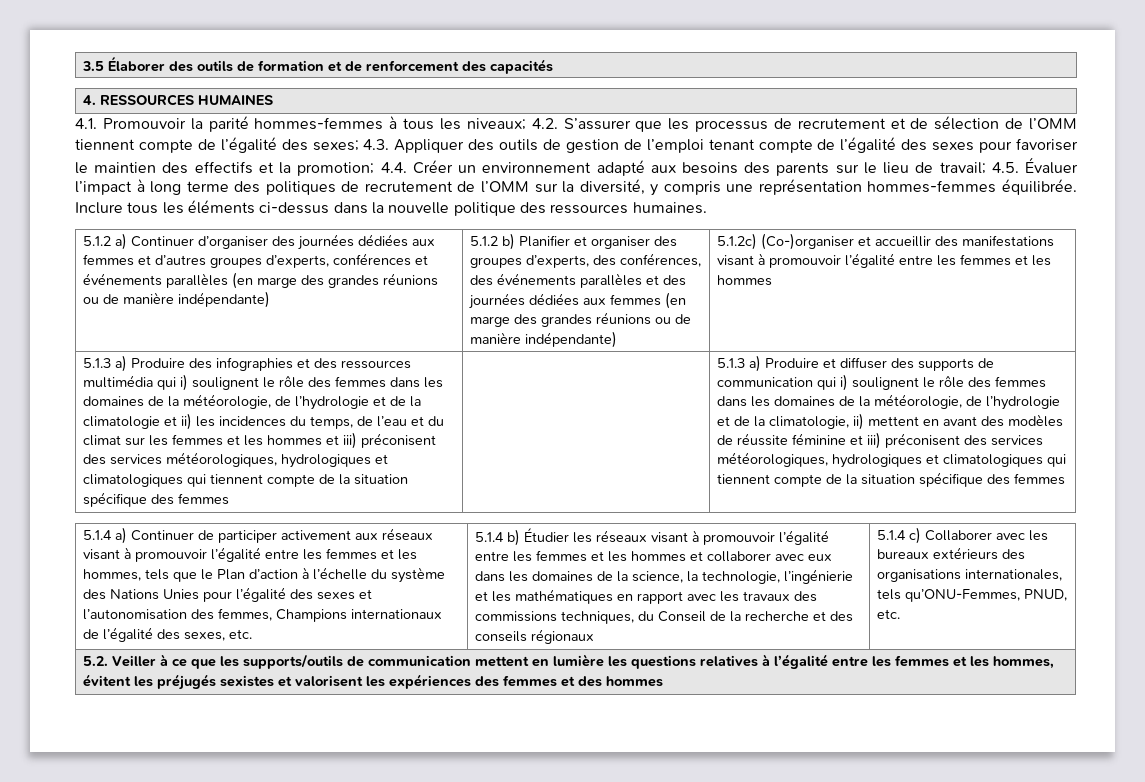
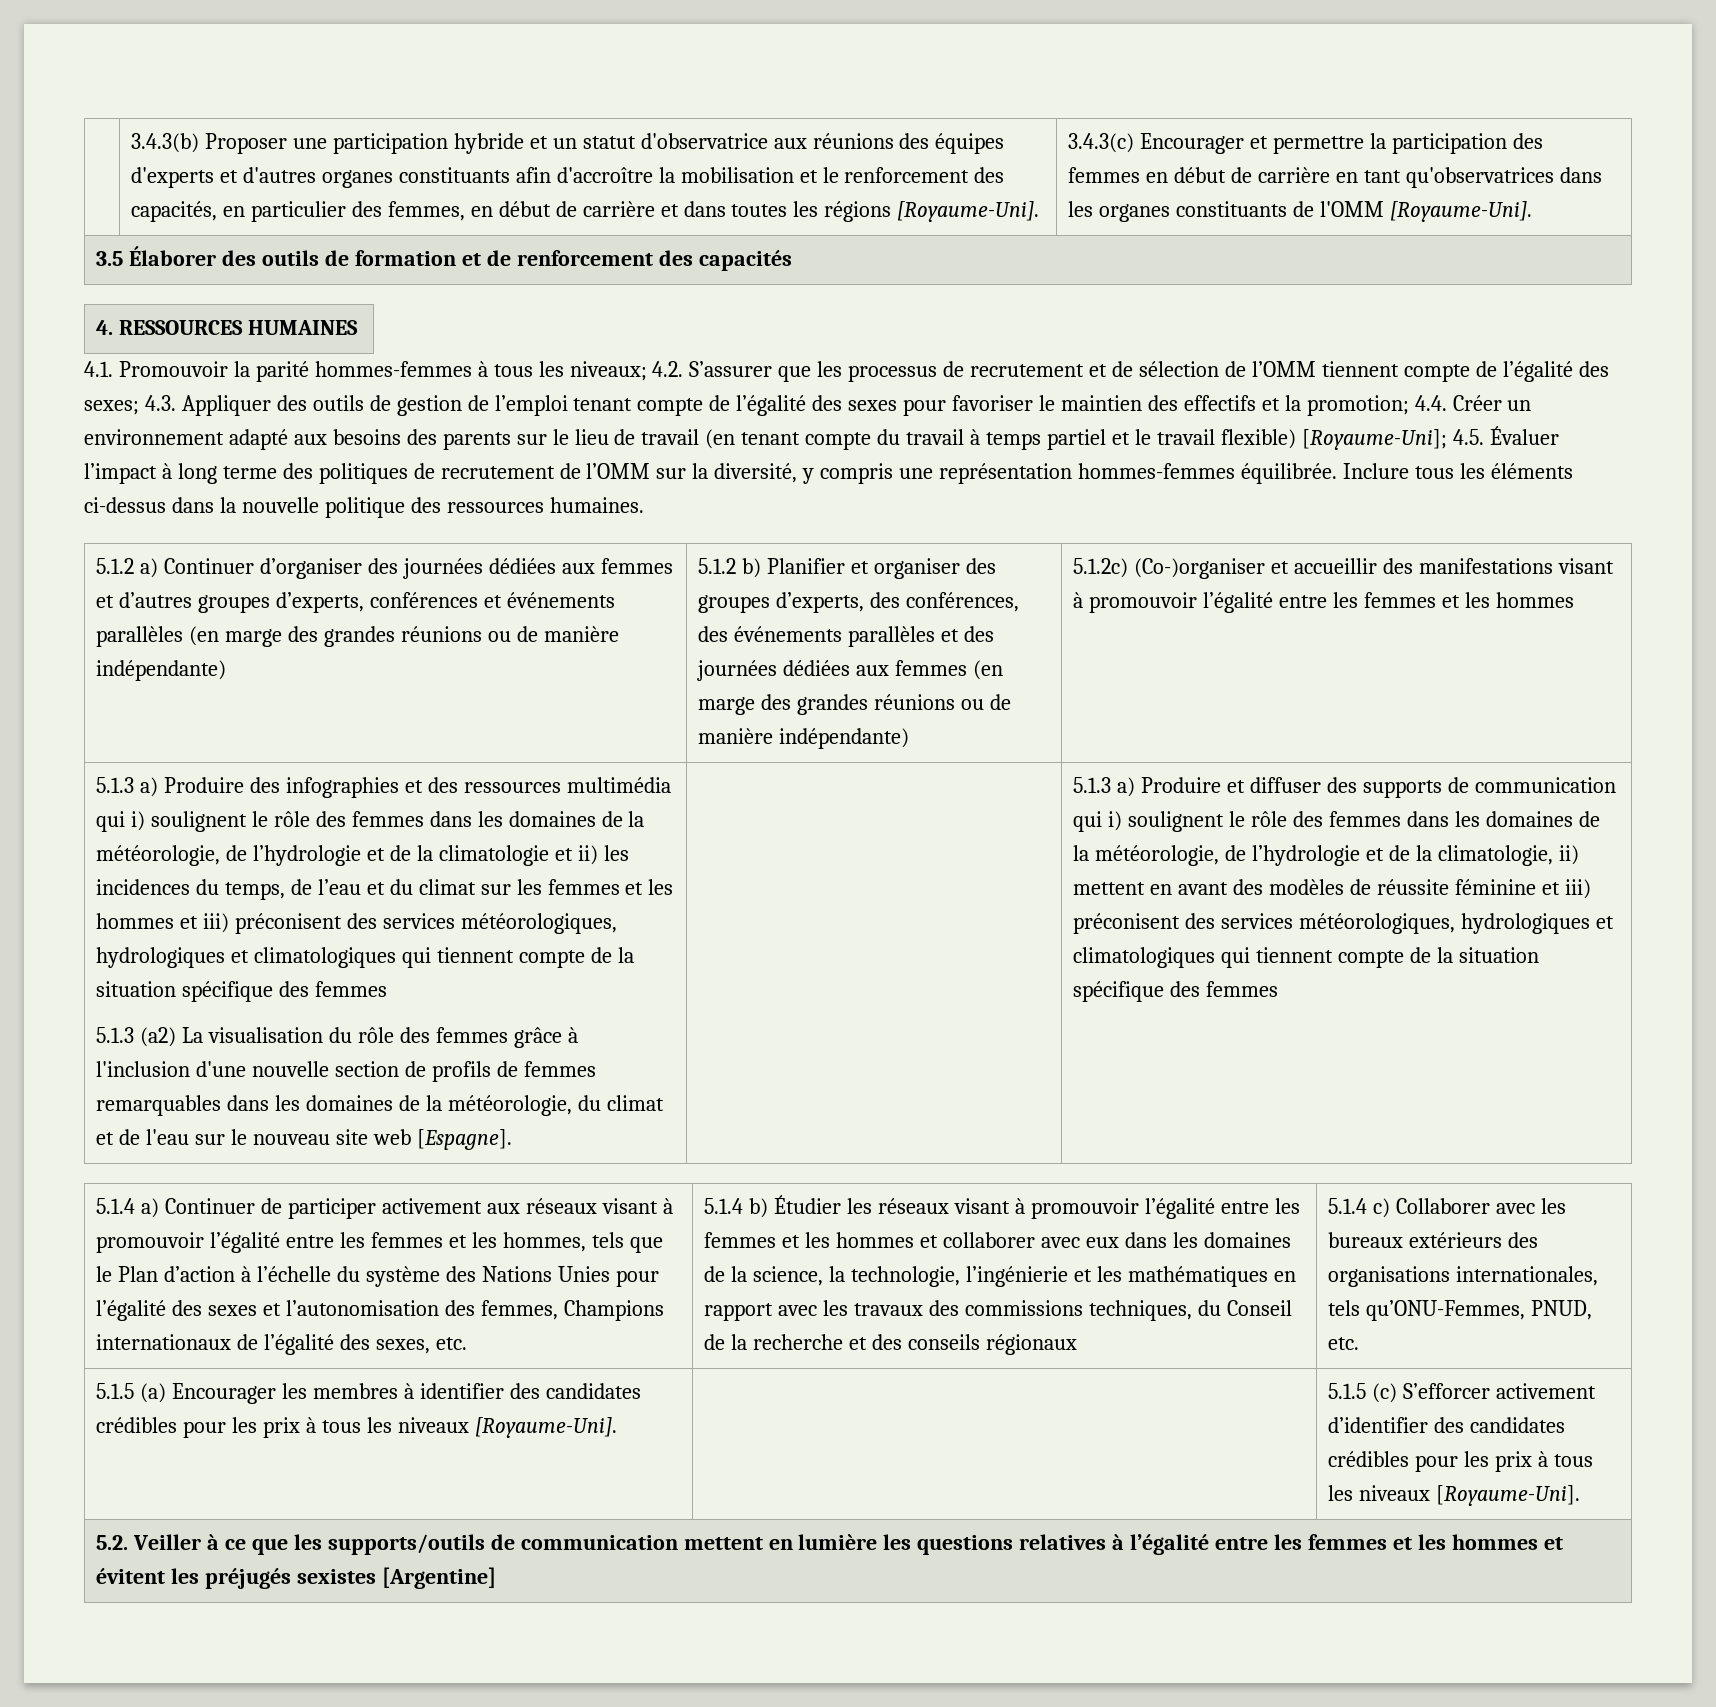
(82, 66) none -> [131,133,1005,154] [131,167,1005,188] [131,201,1040,222] [1068,133,1543,154] [1068,167,1602,188] [1068,201,1532,222] | 3.4.3(b) Proposer une participation hybride et un statut d'observatrice aux réunions des équipes d'experts et d'autres organes constituants afin d'accroître la mobilisation et le renforcement des capacités, en particulier des femmes, en début de carrière et dans toutes les régions [Royaume-Uni]. | 3.4.3(c) Encourager et permettre la participation des femmes en début de carrière en tant qu'observatrices dans les organes constituants de l'OMM [Royaume-Uni]. //
[939,162,986,174] travail; -> [641,429,1447,450] travail (en tenant compte du travail à temps partiel et le travail flexible) [Royaume-Uni];
(230, 499) none -> [96,1027,578,1048] [96,1061,596,1082] [96,1095,664,1116] [96,1129,512,1150] // 5.1.3 (a2) La visualisation du rôle des femmes grâce à l'inclusion d'une nouvelle section de profils de femmes remarquables dans les domaines de la météorologie, du climat et de l'eau sur le nouveau site web [Espagne].
(901, 614) none -> [96,1383,641,1404] [96,1417,617,1438] [1328,1383,1596,1403] [1328,1417,1566,1433] [1328,1451,1593,1472] [1328,1485,1581,1506] // 5.1.5 (a) Encourager les membres à identifier des candidates crédibles pour les prix à tous les niveaux [Royaume-Uni]. | | 5.1.5 (c) S’efforcer activement d’identifier des candidates crédibles pour les prix à tous les niveaux [Royaume-Uni].
[993,656,1055,669] hommes, -> [1451,1534,1563,1550] hommes et
[278,674,664,689] et valorisent les expériences des femmes et des hommes -> [381,1567,496,1589] [Argentine]

